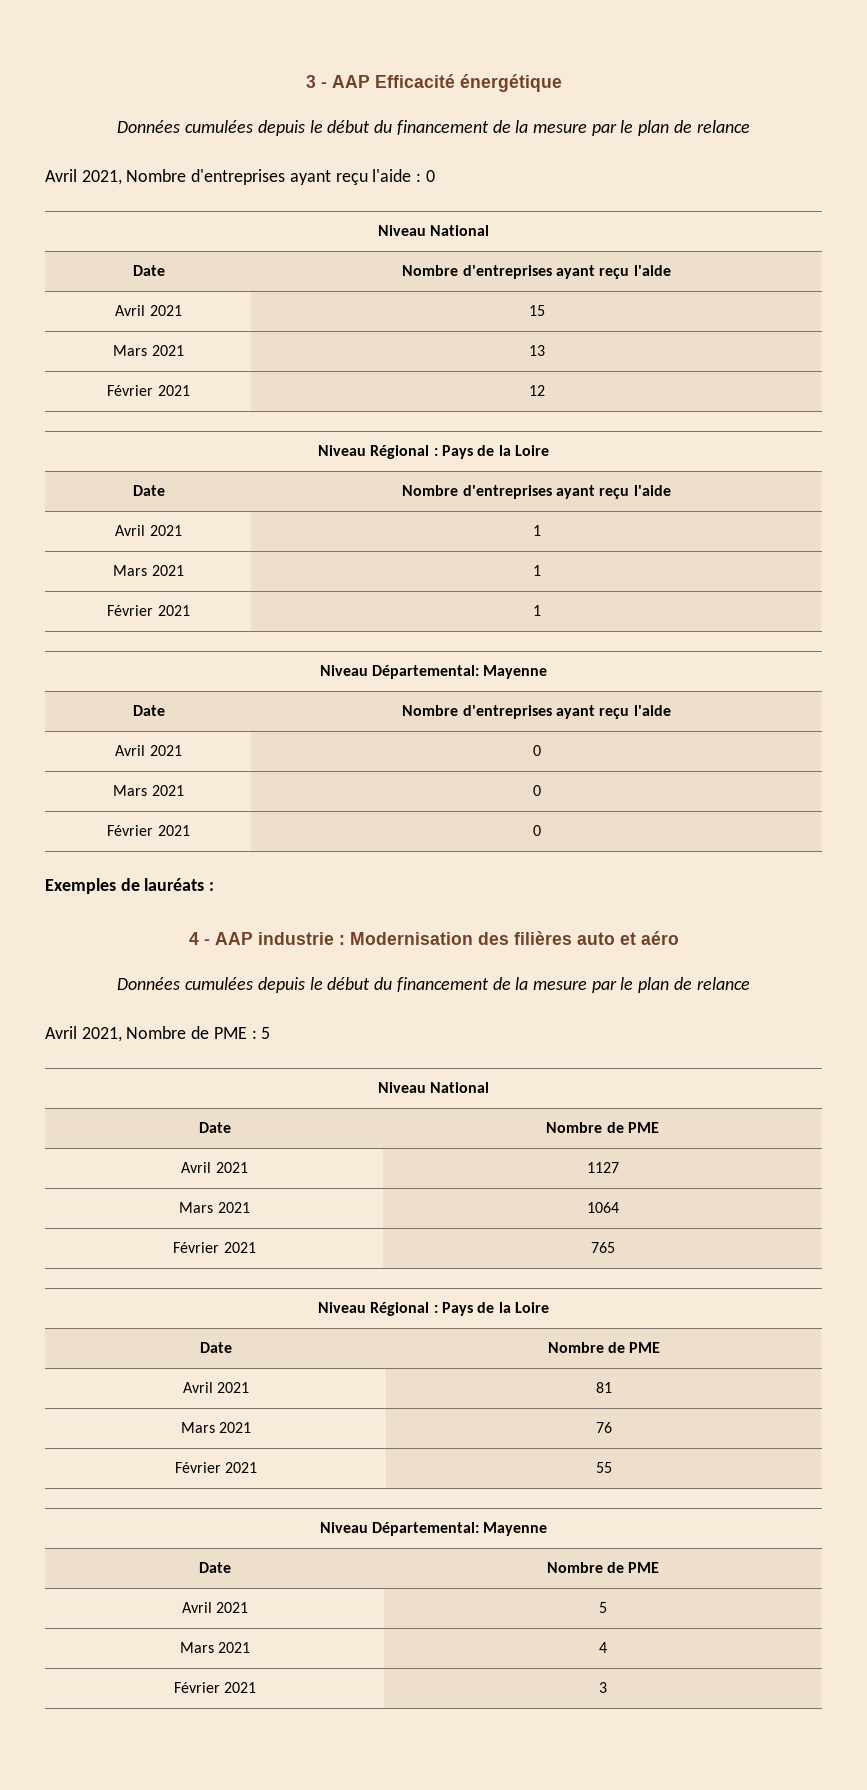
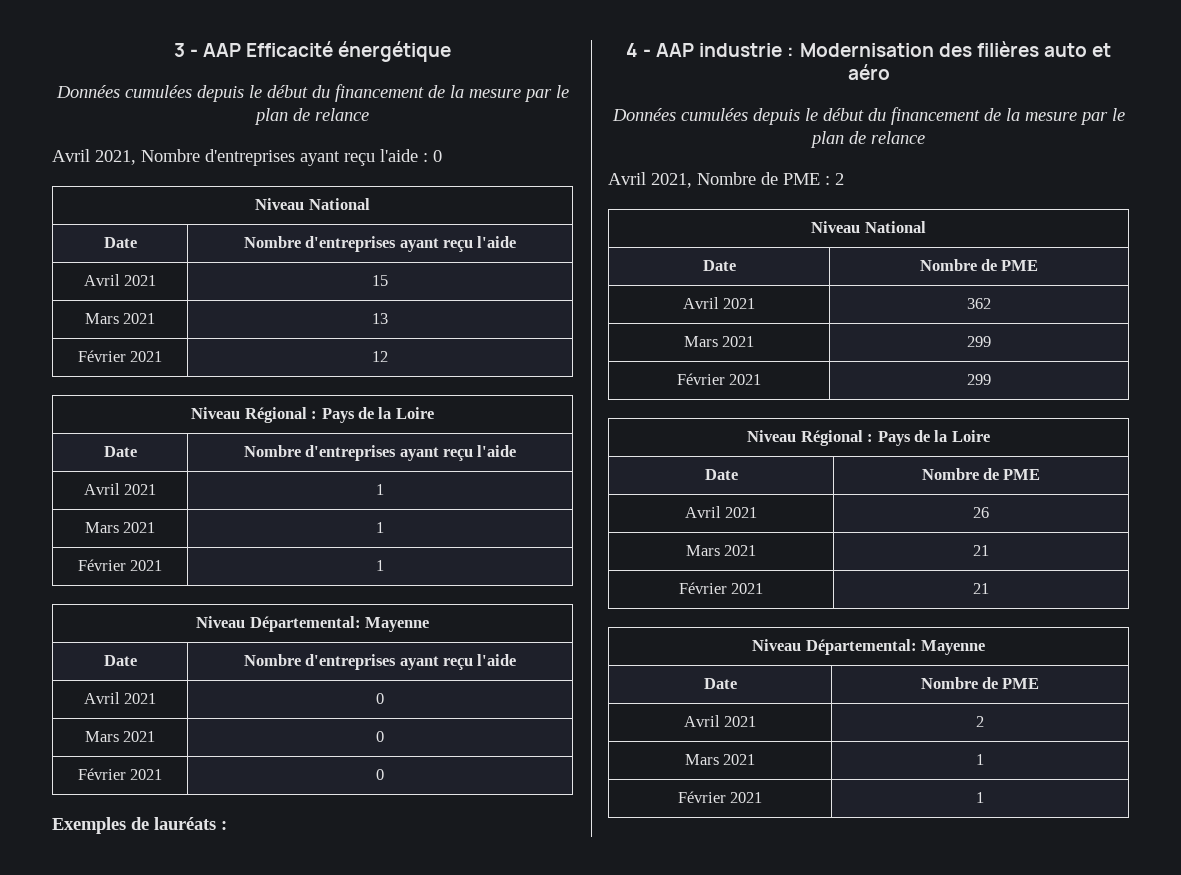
[261,1027,271,1039] 5 -> [835,173,844,185] 2
[586,1162,619,1173] [179,1202,250,1213] [586,1202,619,1213] [173,1242,256,1253] [590,1242,615,1253] 1127 // Mars 2021 | 1064 // Février 2021 | 765 -> [967,298,991,309] [683,336,755,347] [967,336,991,347] [676,373,762,385] [967,374,991,385] 362 // Mars 2021 | 299 // Février 2021 | 299
[596,1382,613,1393] [180,1422,252,1433] [596,1422,613,1433] [174,1462,258,1473] [596,1462,613,1473] 81 // Mars 2021 | 76 // Février 2021 | 55 -> [973,507,989,518] [685,545,757,556] [973,545,989,556] [678,582,764,594] [973,583,989,594] 26 // Mars 2021 | 21 // Février 2021 | 21
[599,1602,608,1613] [179,1642,251,1653] [599,1642,608,1653] [173,1682,257,1693] [599,1682,608,1693] 5 // Mars 2021 | 4 // Février 2021 | 3 -> [976,716,984,727] [684,754,756,765] [976,754,984,765] [677,791,763,803] [976,792,984,803] 2 // Mars 2021 | 1 // Février 2021 | 1

